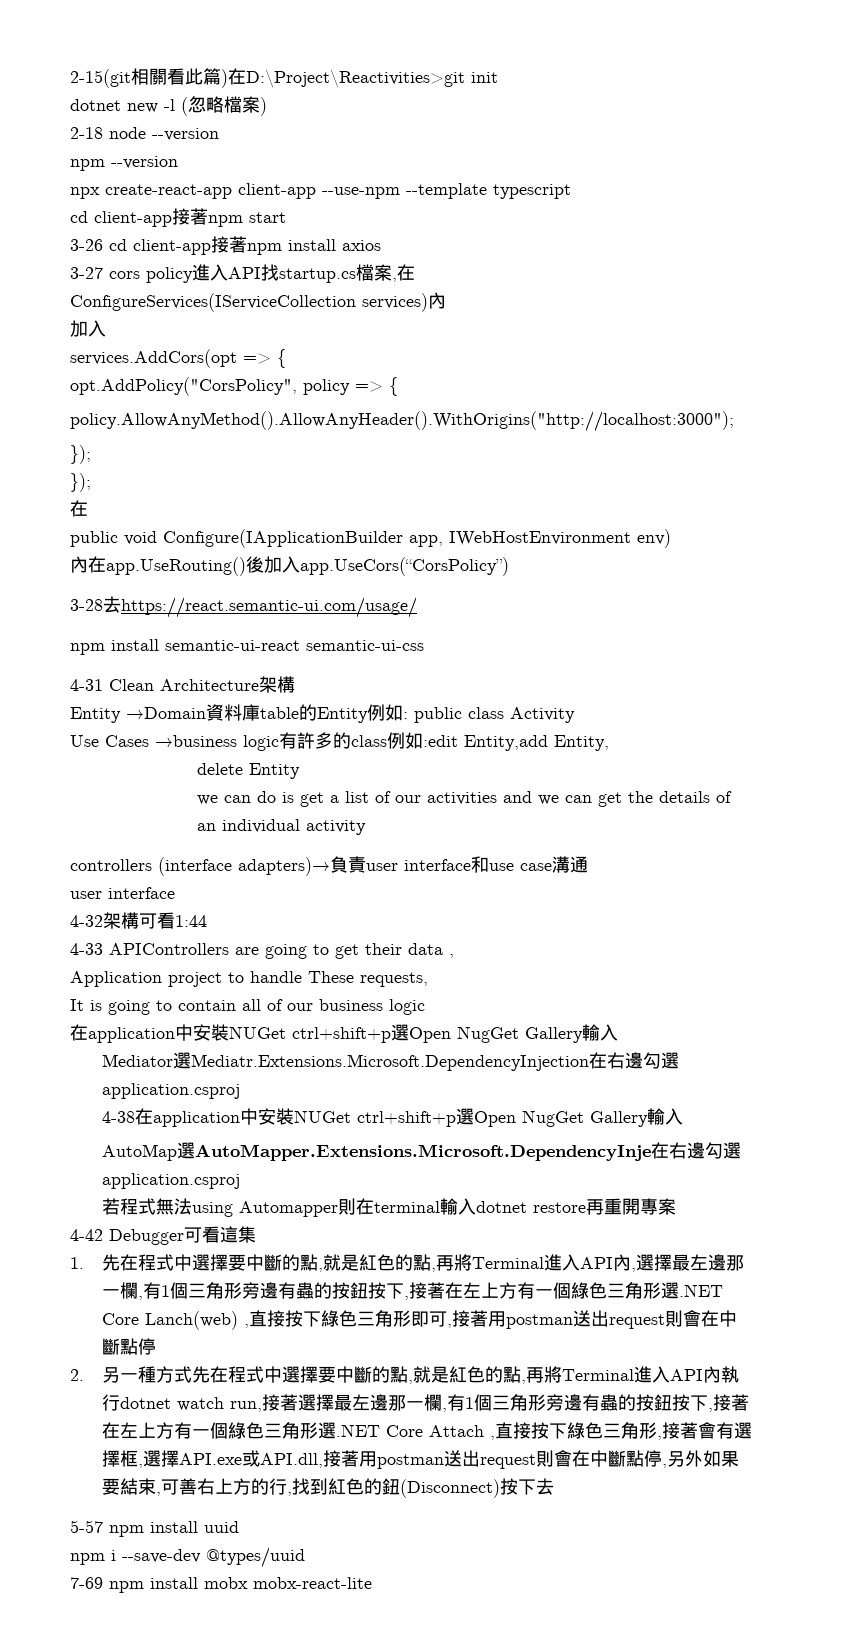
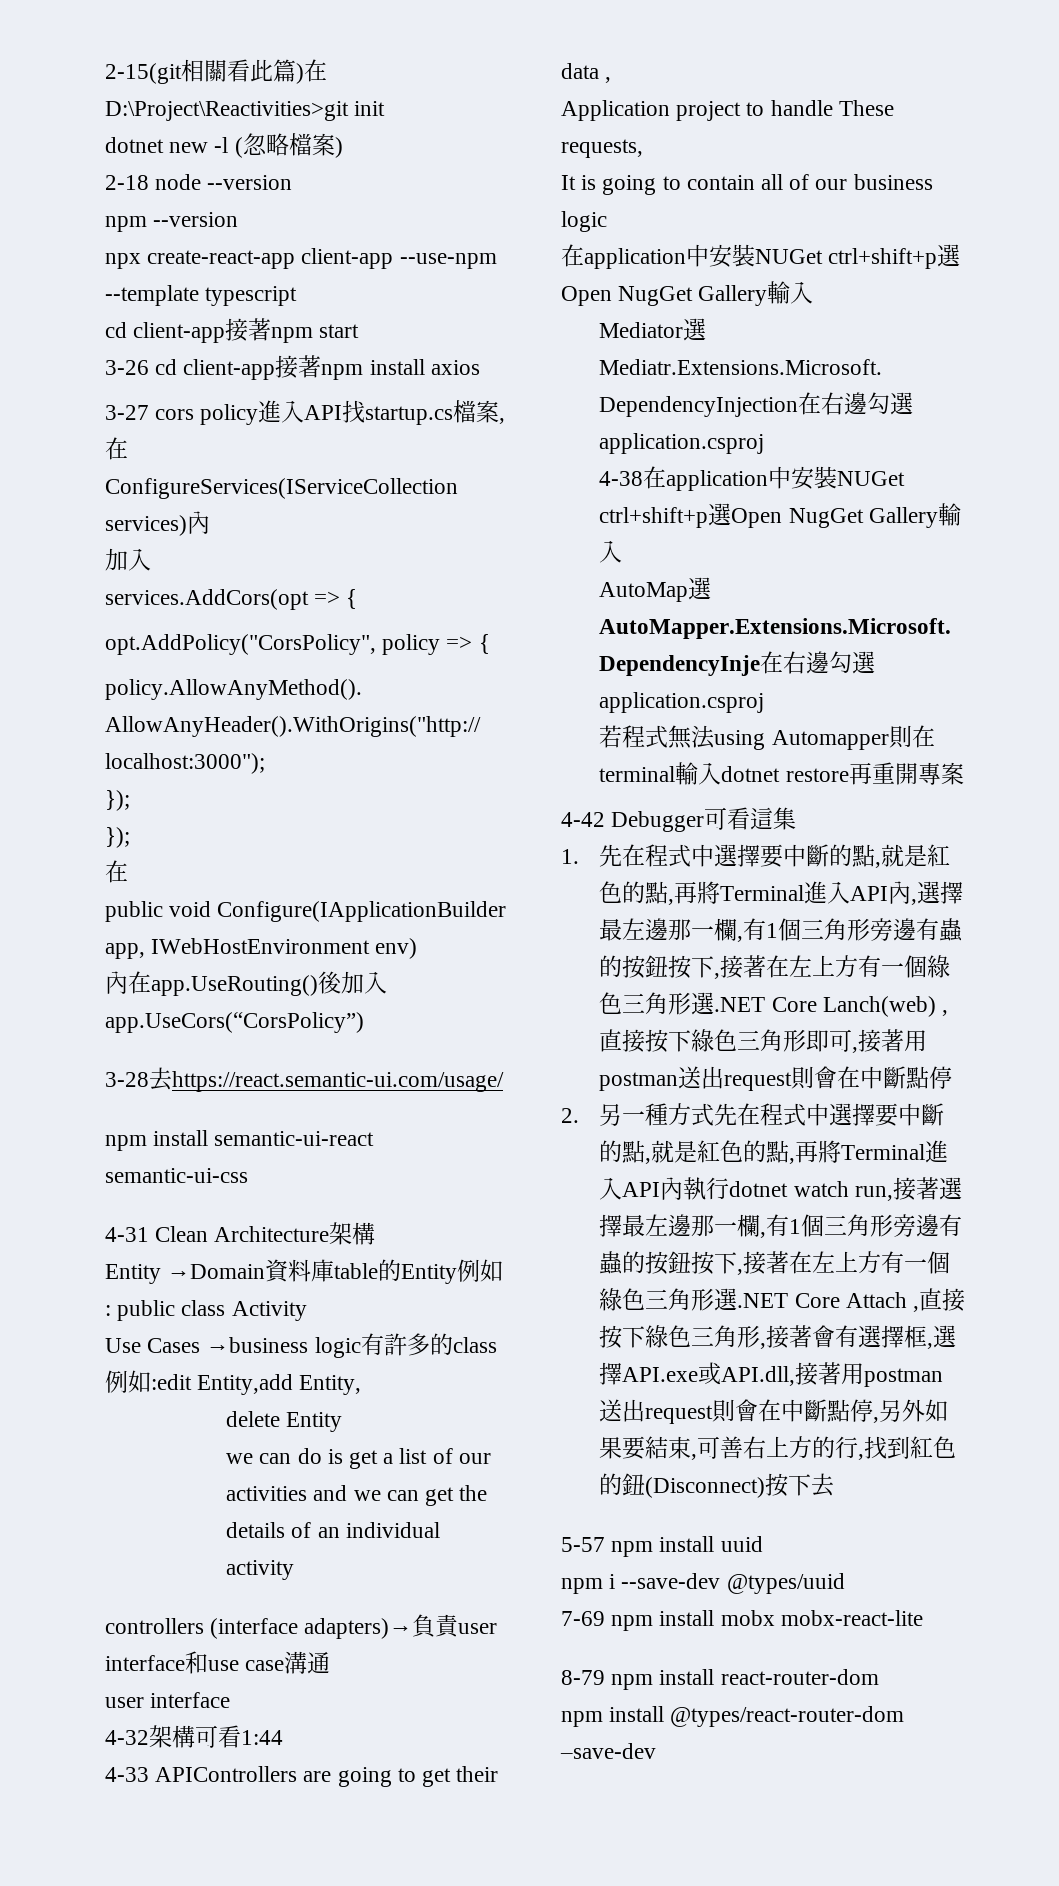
(372, 1583) none -> [561,1669,879,1690] [561,1706,905,1727] [560,1743,656,1759] // 8-79 npm install react-router-dom // npm install @types/react-router-dom –save-dev

